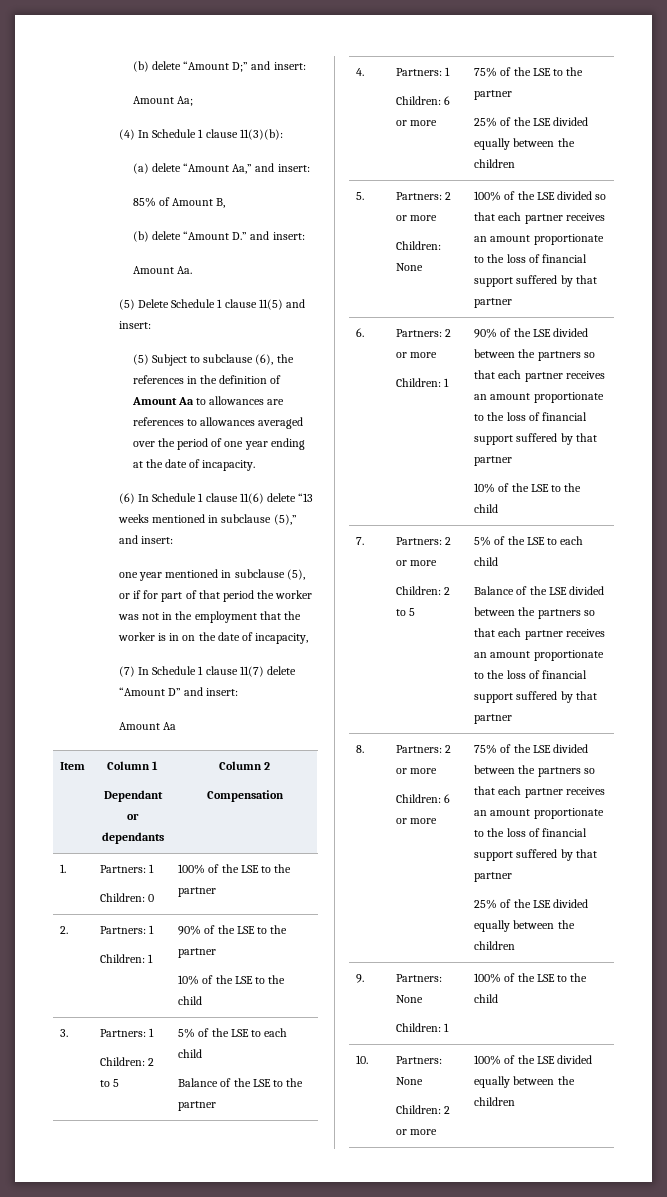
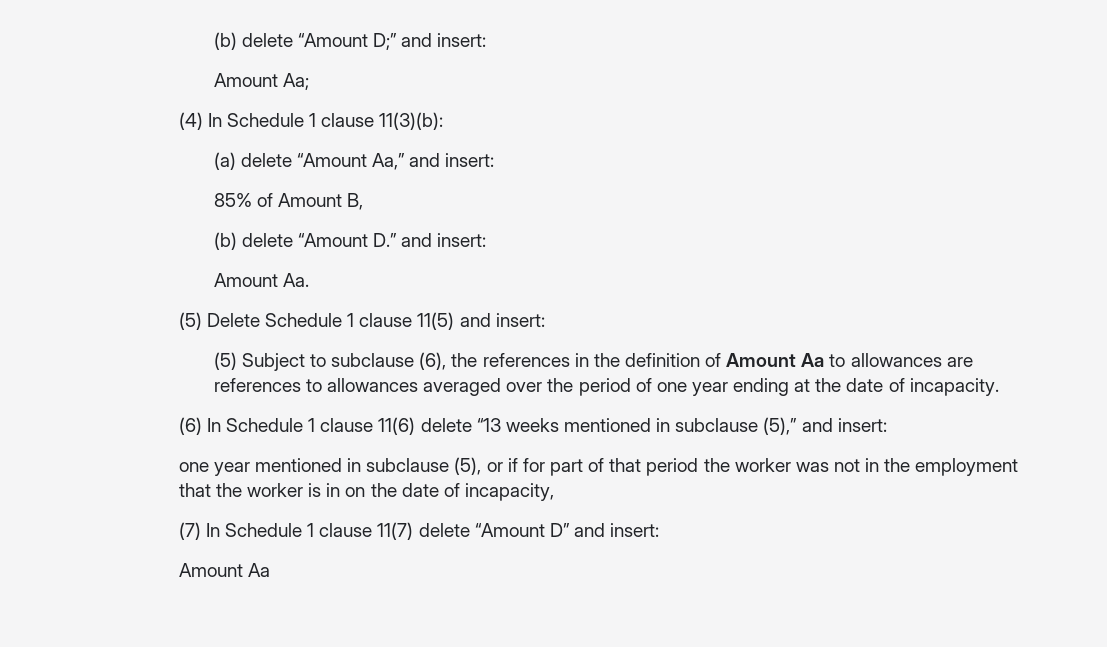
[60,762,86,770] [106,761,159,770] [103,790,163,802] [127,813,139,820] [101,832,164,844] [218,761,271,770] [206,790,284,802] [60,864,67,873] [100,864,155,873] [100,893,155,902] [178,864,292,874] [178,887,217,897] [60,926,69,934] [100,925,155,934] [100,954,154,963] [178,925,288,935] [178,948,217,958] [178,975,286,985] [178,996,203,1005] [60,1029,69,1037] [100,1028,155,1037] [100,1057,155,1066] [100,1079,120,1087] [178,1028,288,1038] [178,1049,203,1058] [178,1078,304,1087] [178,1101,217,1111] [356,68,365,76] [396,67,451,76] [396,96,451,105] [396,120,438,126] [474,67,584,77] [474,90,513,100] [474,117,589,127] [474,138,575,150] [474,159,516,168] [356,192,365,200] [396,192,452,200] [396,215,438,221] [396,241,442,250] [396,263,424,271] [474,191,607,201] [474,212,605,224] [474,234,604,245] [474,254,588,263] [474,275,597,287] [474,298,513,308] [356,328,365,337] [396,329,452,337] [396,352,438,358] [396,378,450,387] [474,328,589,338] [474,349,595,361] [474,370,605,382] [474,392,604,403] [474,412,588,421] [474,433,597,445] [474,456,513,466] [474,483,582,493] [474,504,499,513] [356,537,365,545] [396,537,452,545] [396,560,438,566] [396,586,451,595] [396,608,416,616] [474,536,584,546] [474,557,499,566] [474,586,605,595] [474,607,595,619] [474,628,605,640] [474,650,604,661] [474,670,588,679] [474,691,597,703] [474,714,513,724] [356,745,365,753] [396,745,452,753] [396,768,438,774] [396,794,451,803] [396,818,438,824] [474,744,589,754] [474,765,595,777] [474,786,605,798] [474,808,604,819] [474,828,588,837] [474,849,597,861] [474,872,513,882] [474,899,589,909] [474,920,575,932] [474,941,516,950] [356,974,365,983] [396,974,443,982] [396,995,424,1003] [396,1023,450,1032] [474,973,588,983] [474,994,499,1003] [356,1055,369,1064] [396,1056,443,1064] [396,1077,424,1085] [396,1105,451,1114] [396,1129,438,1135] [474,1055,593,1065] [474,1076,575,1088] [474,1097,516,1106] // Item | Column 1 // Dependant or dependants | Column 2 // Compensation // 1. | Partners: 1 // Children: 0 | 100% of the LSE to the partner // 2. | Partners: 1 // Children: 1 | 90% of the LSE to the partner // 10% of the LSE to the child // 3. | Partners: 1 // Children: 2 to 5 | 5% of the LSE to each child // Balance of the LSE to the partner // 4. | Partners: 1 // Children: 6 or more | 75% of the LSE to the partner // 25% of the LSE divided equally between the children // 5. | Partners: 2 or more // Children: None | 100% of the LSE divided so that each partner receives an amount proportionate to the loss of financial support suffered by that partner // 6. | Partners: 2 or more // Children: 1 | 90% of the LSE divided between the partners so that each partner receives an amount proportionate to the loss of financial support suffered by that partner // 10% of the LSE to the child // 7. | Partners: 2 or more // Children: 2 to 5 | 5% of the LSE to each child // Balance of the LSE divided between the partners so that each partner receives an amount proportionate to the loss of financial support suffered by that partner // 8. | Partners: 2 or more // Children: 6 or more | 75% of the LSE divided between the partners so that each partner receives an amount proportionate to the loss of financial support suffered by that partner // 25% of the LSE divided equally between the children // 9. | Partners: None // Children: 1 | 100% of the LSE to the child // 10. | Partners: None // Children: 2 or more | 100% of the LSE divided equally between the children -> (270, 570) none

